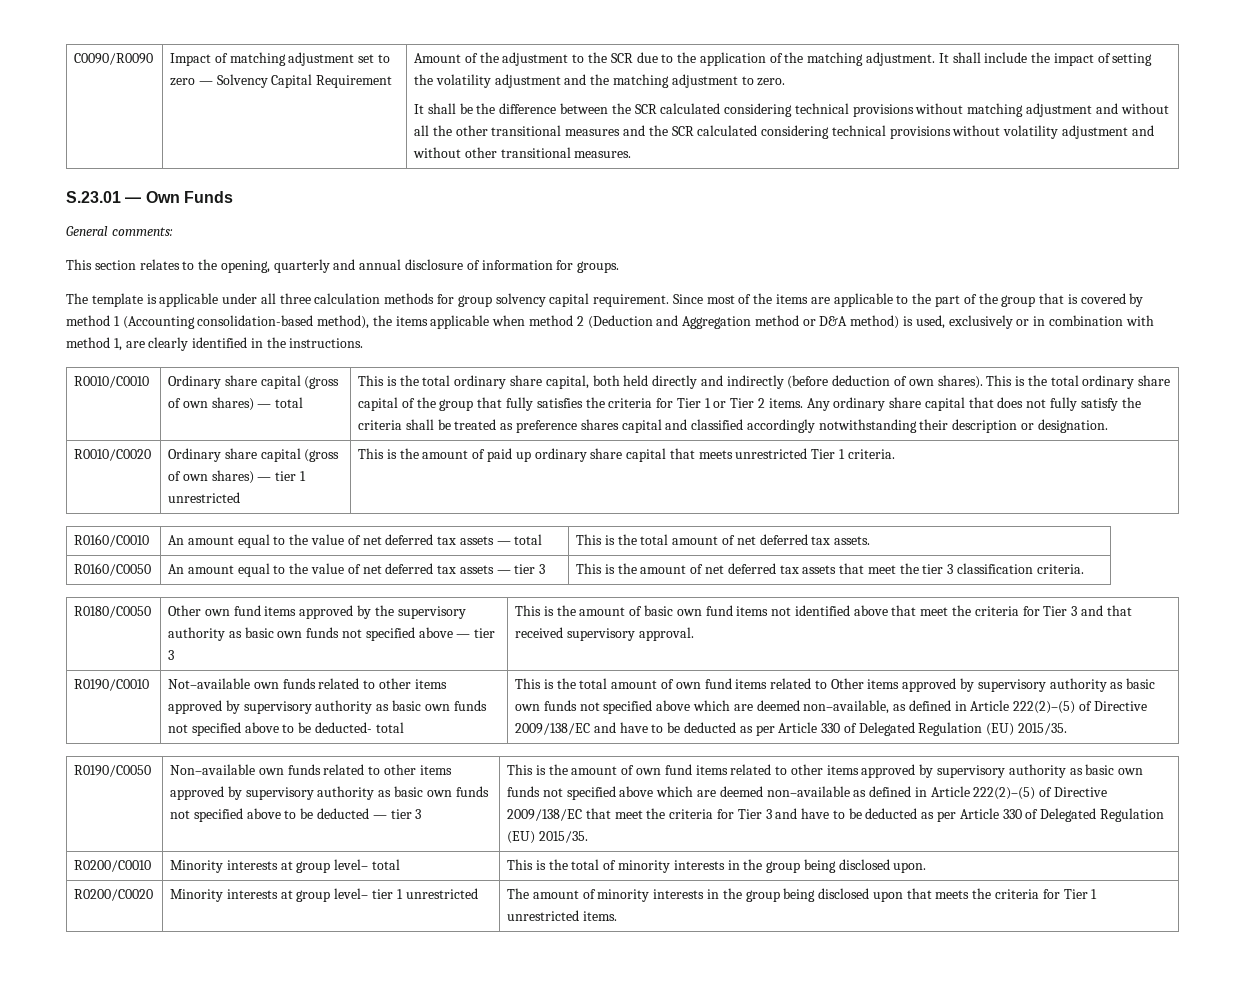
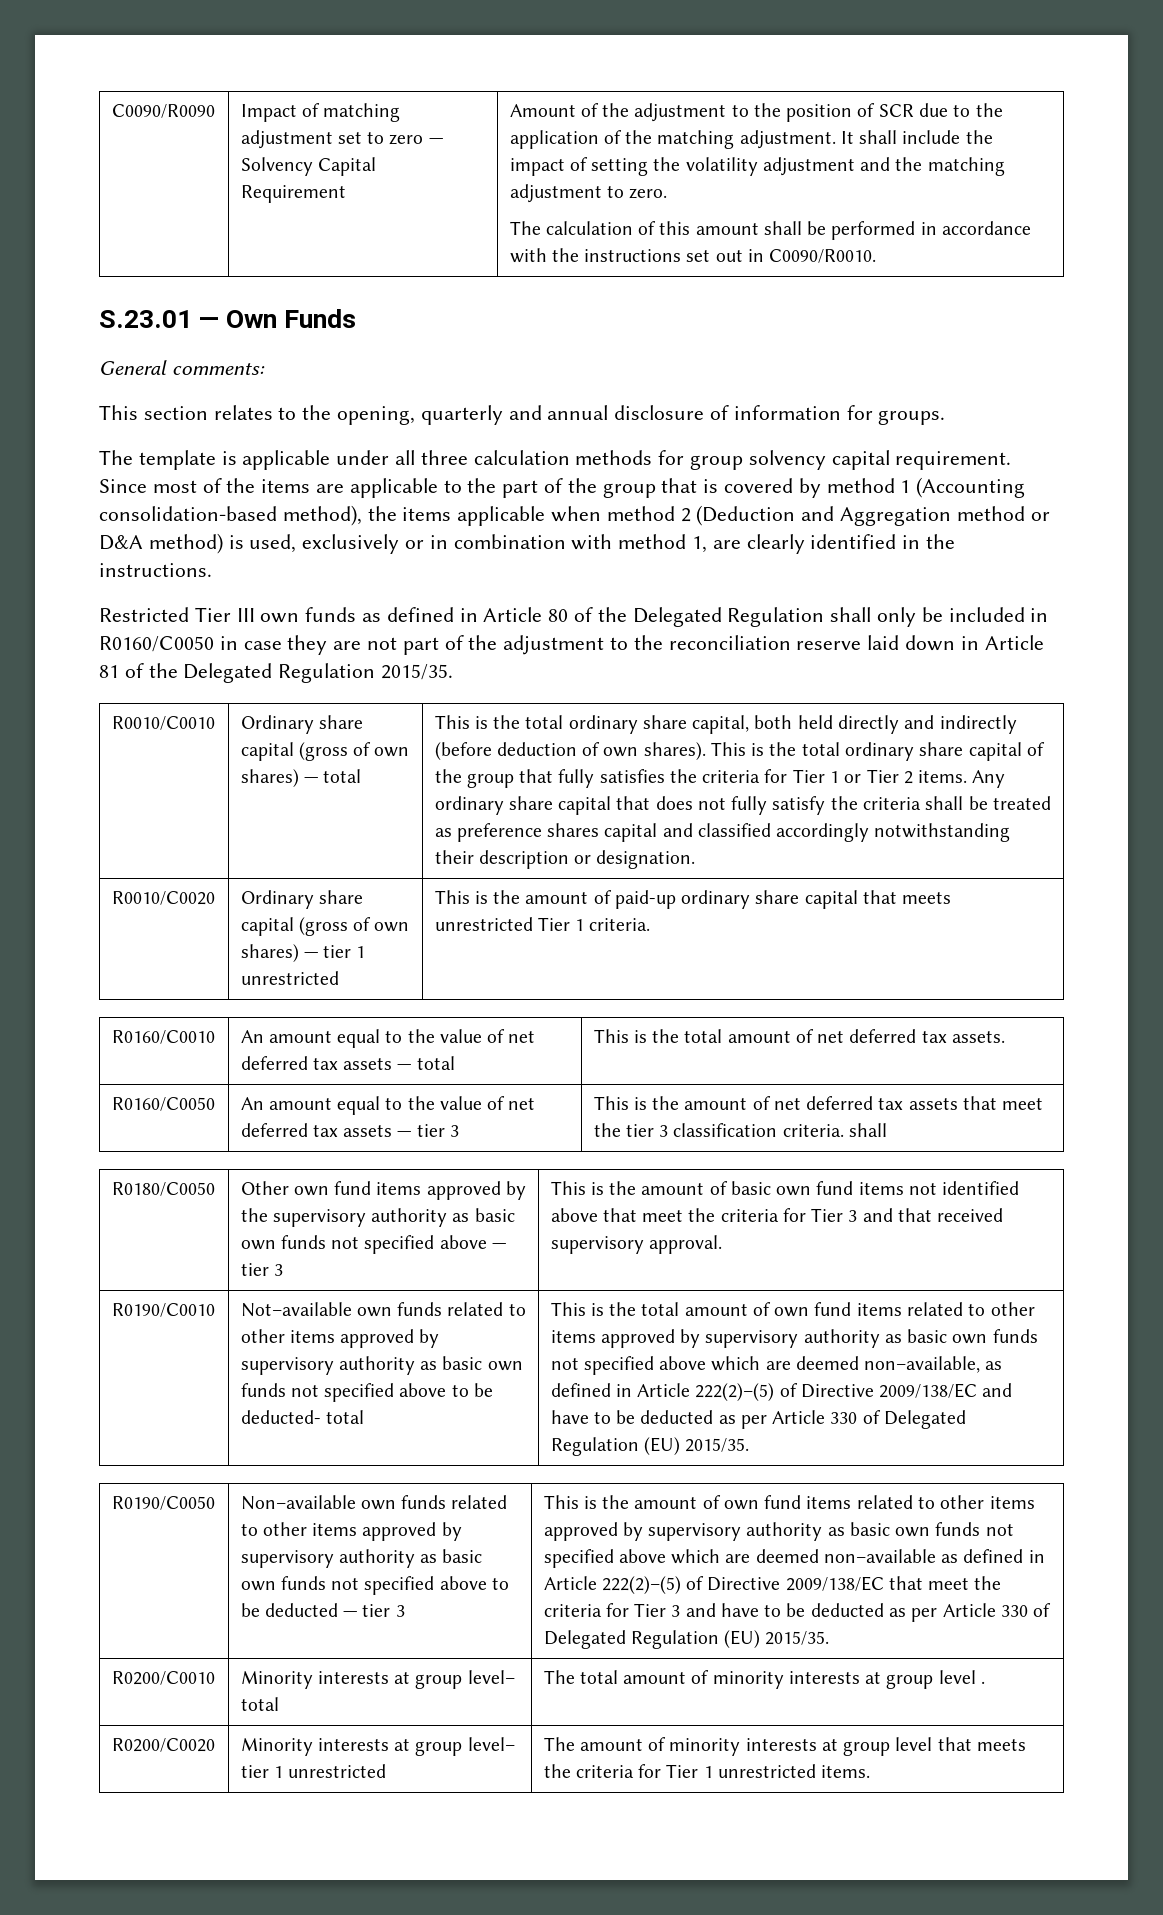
(607, 57) none -> [786,103,876,122] position of
[414,103,1169,117] [414,125,1154,139] [413,147,632,158] It shall be the difference between the SCR calculated considering technical provisions without matching adjustment and without all the other transitional measures and the SCR calculated considering technical provisions without volatility adjustment and without other transitional measures. -> [509,221,1032,240] [509,248,877,263] The calculation of this amount shall be performed in accordance with the instructions set out in C0090/R0010.
(364, 343) none -> [99,607,1049,627] [99,635,1044,655] [99,663,454,683] // Restricted Tier III own funds as defined in Article 80 of the Delegated Regulation shall only be included in R0160/C0050 in case they are not part of the adjustment to the reconciliation reserve laid down in Article 81 of the Delegated Regulation 2015/35.
[486,448,531,462] paid up -> [614,890,676,909] paid-up
(1084, 569) none -> [848,1123,887,1137] shall
[830,678,864,689] Other -> [990,1302,1035,1316] other
[507,859,927,873] This is the total of minority interests in the group being disclosed upon. -> [543,1670,986,1689] The total amount of minority interests at group level .
[706,888,903,902] in the group being disclosed upon -> [821,1737,933,1756] at group level

